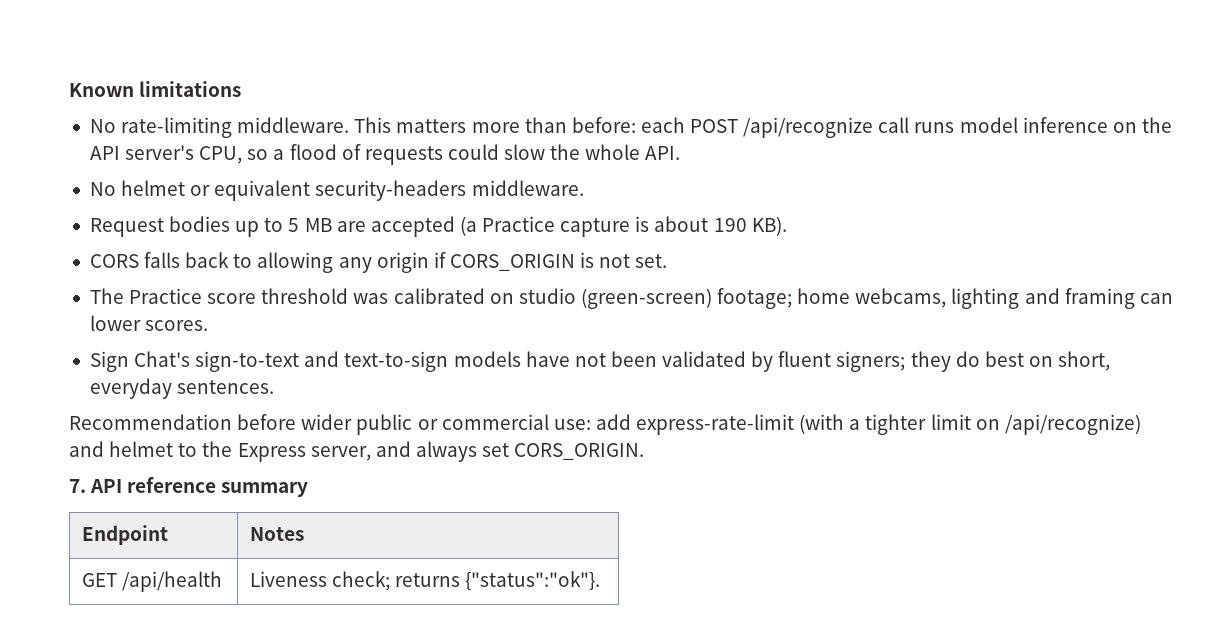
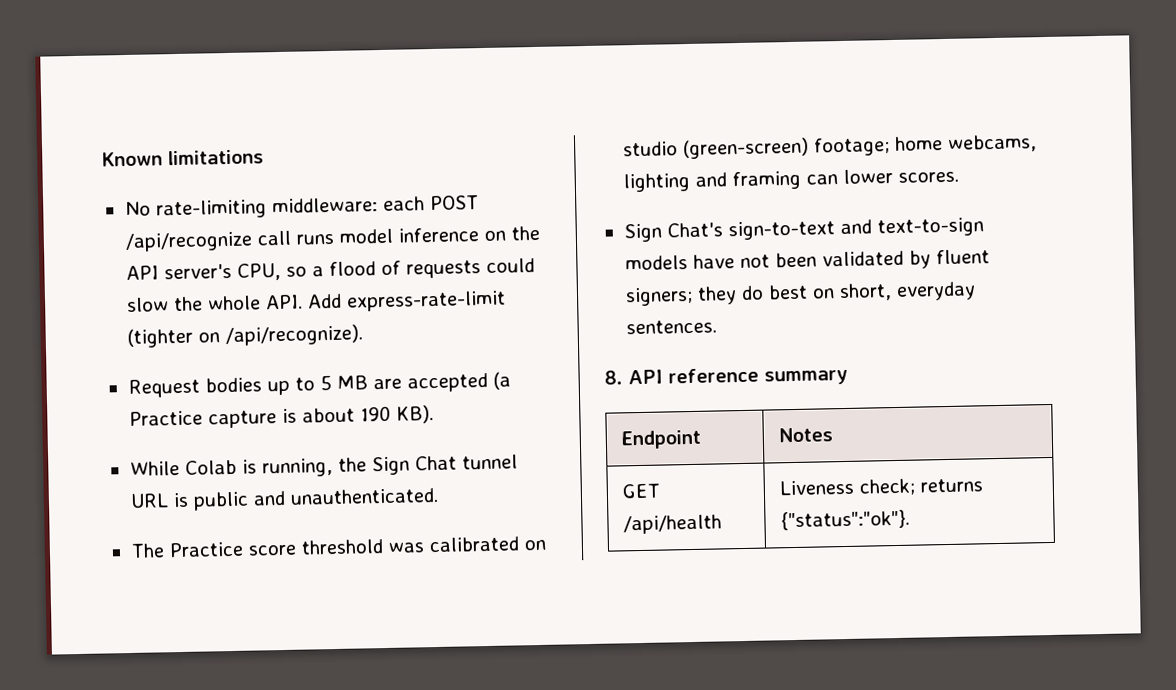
[237,117,636,133] middleware. This matters more than before: -> [271,197,378,214] middleware:
[89,180,584,201] // No helmet or equivalent security-headers middleware. -> [306,290,506,312] [126,324,363,349] Add express-rate-limit (tighter on /api/recognize).
[89,252,668,273] CORS falls back to allowing any origin if CORS_ORIGIN is not set. -> [129,454,518,478] [129,487,439,511] While Colab is running, the Sign Chat tunnel URL is public and unauthenticated.
[69,414,1141,435] [69,441,645,462] [69,479,86,493] Recommendation before wider public or commercial use: add express-rate-limit (with a tighter limit on /api/recognize) and helmet to the Express server, and always set CORS_ORIGIN. // 7. -> [604,370,623,385] 8.

